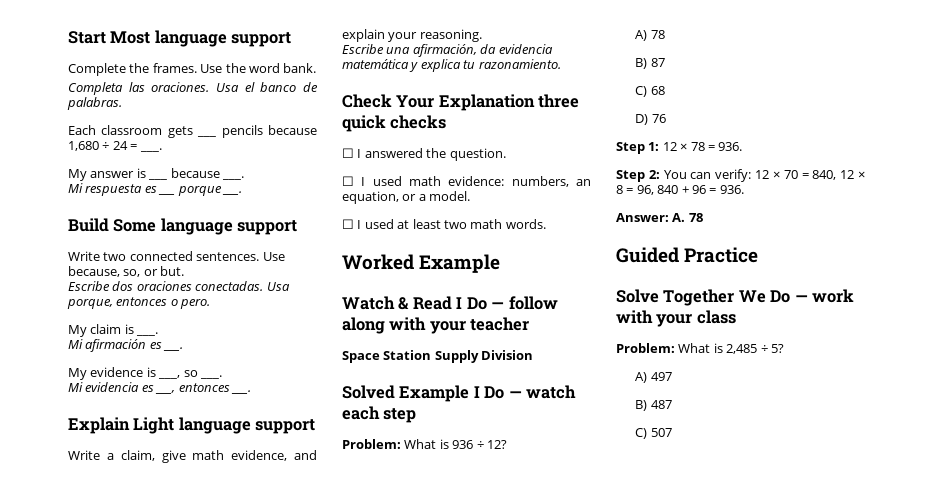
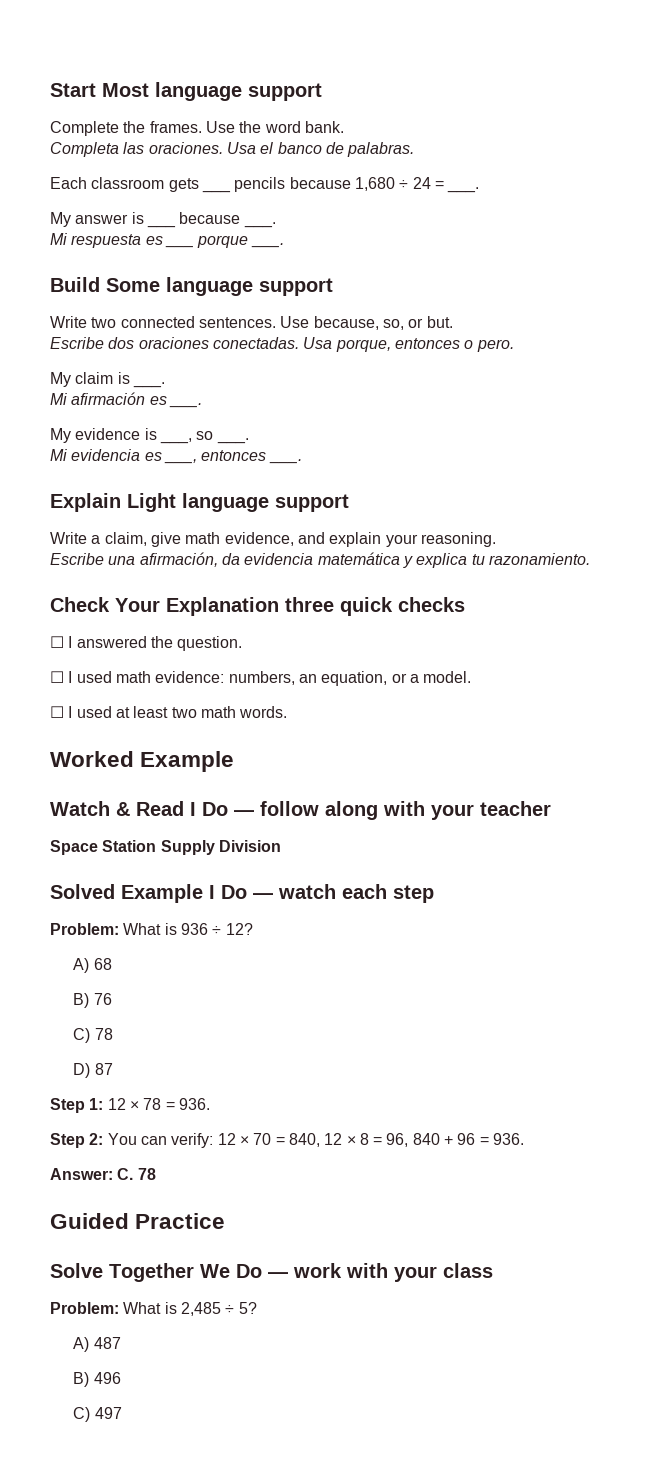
[650,30,665,39] [635,58,648,69] 78 // B) -> [93,958,112,970] [73,993,112,1008] [73,1028,113,1043] [73,1063,91,1078] 68 // B) 76 // C) 78 // D)
[635,86,665,97] [635,114,666,125] // C) 68 // D) 76 -> (113, 1069) none
[672,213,686,222] A. -> [117,1168,134,1180] C.
[650,372,672,381] [635,400,672,411] [635,428,672,439] 497 // B) 487 // C) 507 -> [93,1337,121,1349] [73,1372,121,1387] [73,1407,122,1422] 487 // B) 496 // C) 497

